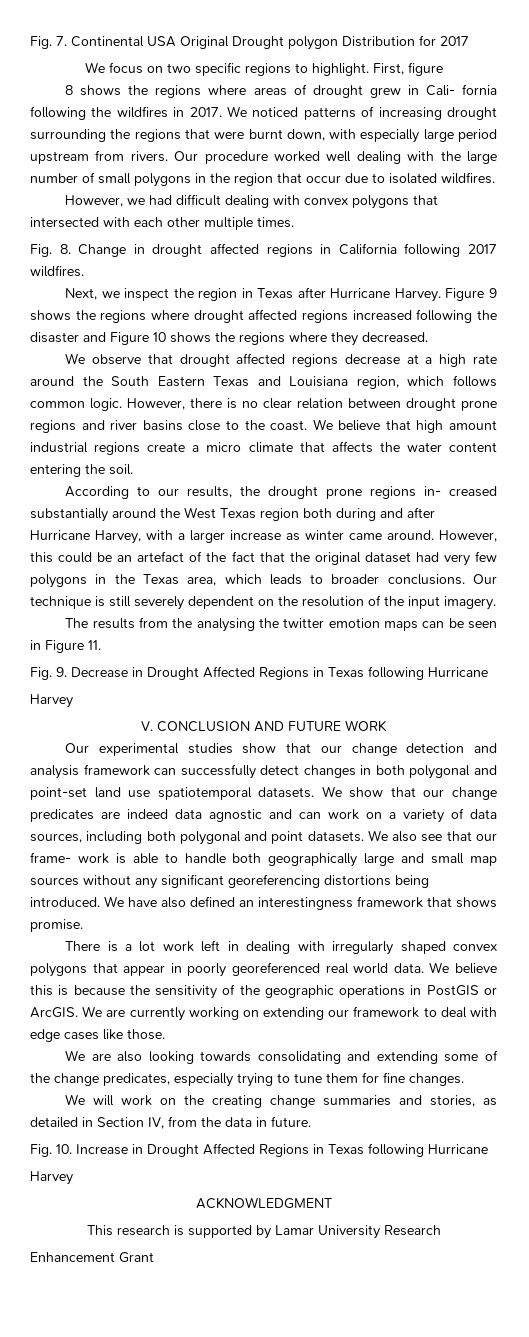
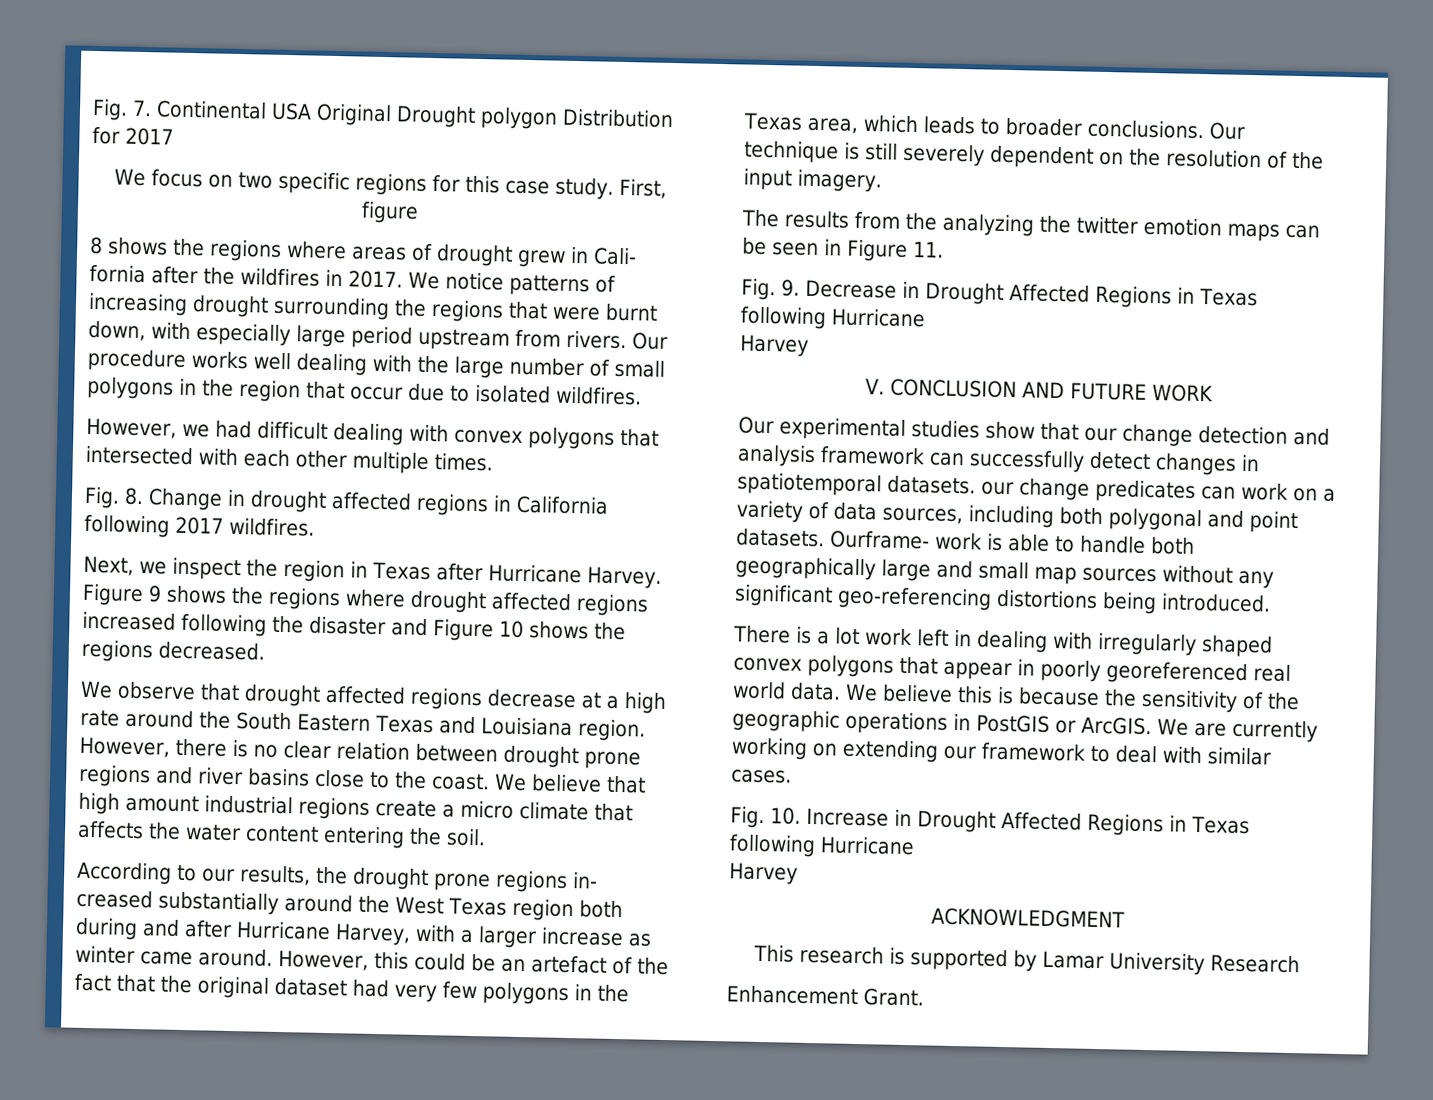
[294,63,369,76] to highlight. -> [432,175,615,200] for this case study.
[30,106,86,120] following -> [151,266,198,285] after
[252,107,299,117] noticed -> [444,272,504,291] notice
[274,151,320,162] worked -> [191,351,249,370] works
[289,332,358,346] where they -> (153, 651) none
[356,375,497,389] [30,398,122,411] region, which follows common logic. -> [577,719,646,742] region.
[196,618,255,632] analysing -> [942,213,1035,237] analyzing
[375,765,497,779] [30,786,497,800] [30,809,292,822] both polygonal and point-set land use spatiotemporal datasets. We show that our change predicates are indeed data agnostic and -> [737,472,1196,503] spatiotemporal datasets. our change predicates
[367,830,497,842] [30,852,71,863] We also see that our frame- -> [830,530,930,550] Ourframe-
[228,874,320,888] georeferencing -> [837,586,992,611] geo-referencing
[104,896,497,910] [30,919,83,932] We have also defined an interestingness framework that shows promise. -> (1271, 603) none
[30,1029,165,1042] [65,1050,498,1064] [30,1072,464,1087] [65,1094,497,1108] [30,1116,311,1129] edge cases like those. // We are also looking towards consolidating and extending some of the change predicates, especially trying to tune them for fine changes. // We will work on the creating change summaries and stories, as detailed in Section IV, from the data in future. -> [1207,747,1271,766] [731,769,792,784] similar cases.
[119,1252,154,1263] Grant -> [863,988,924,1007] Grant.

